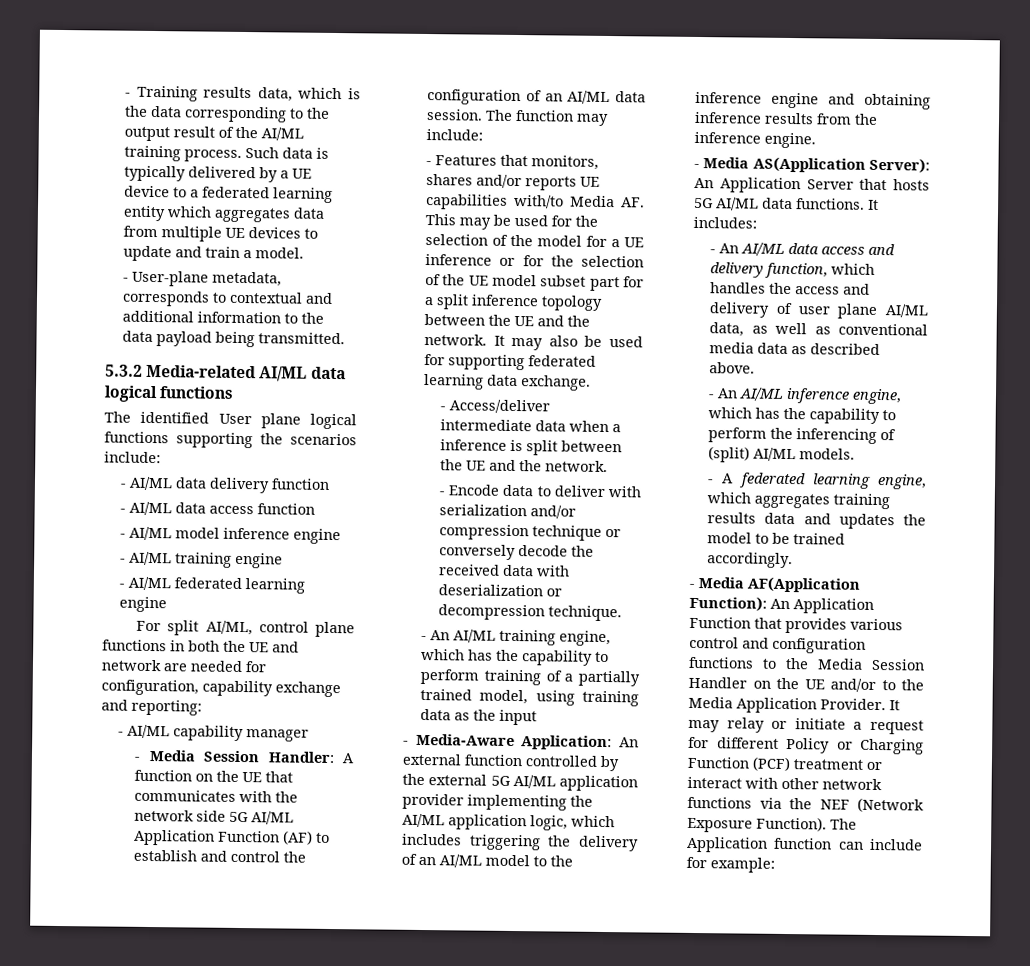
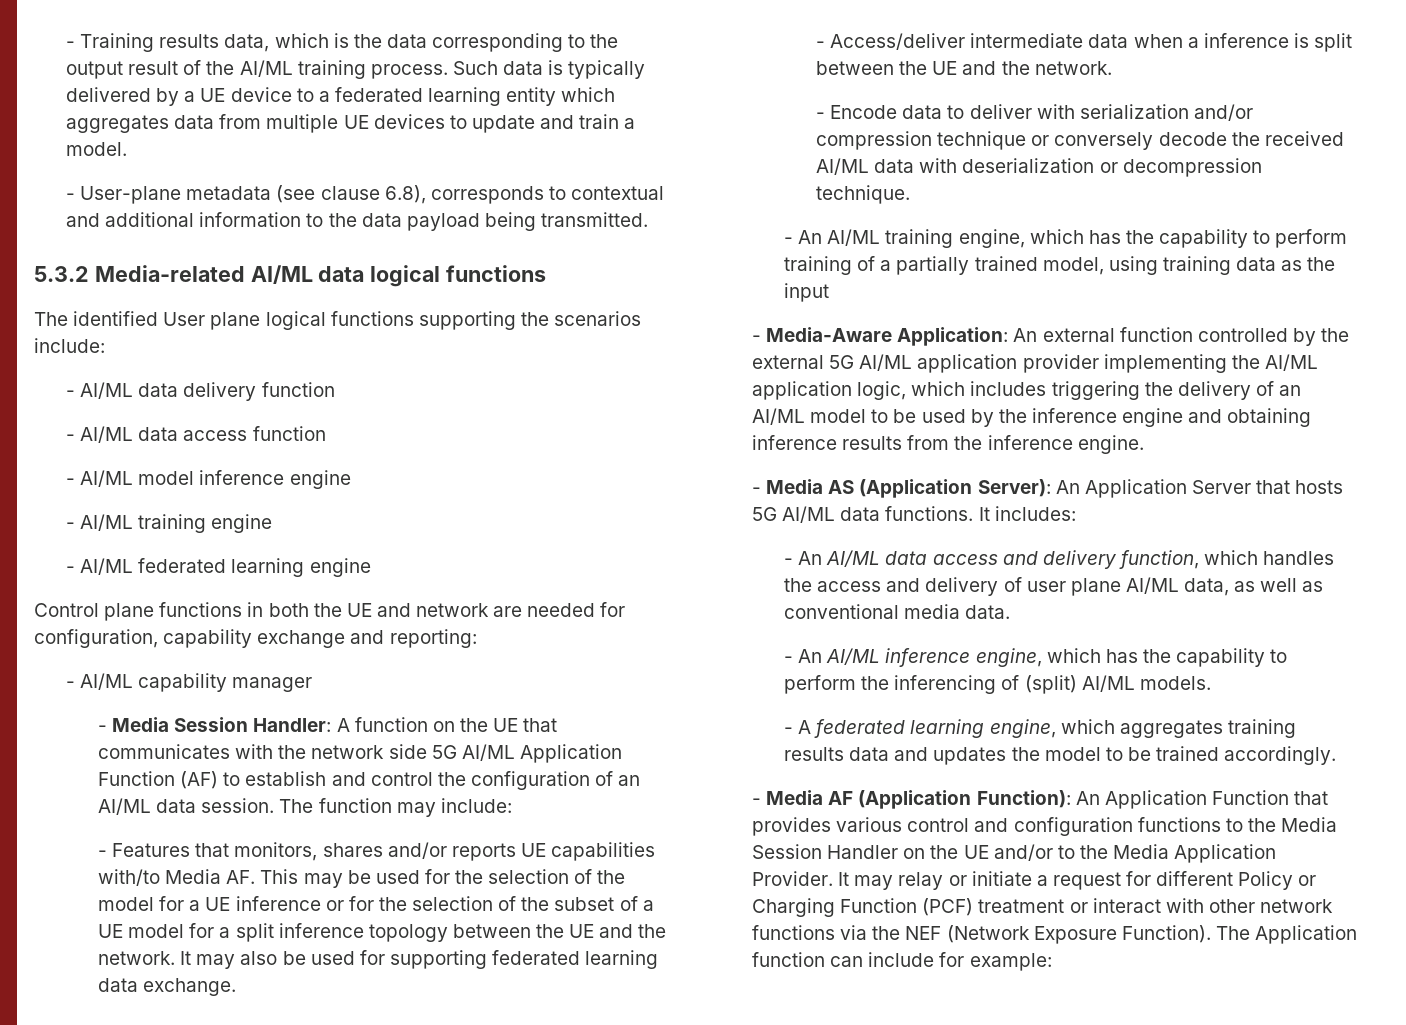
[212,271,283,287] metadata, -> [186,185,426,204] metadata (see clause 6.8),
[136,620,309,636] For split AI/ML, control -> [34,603,99,617] Control
[468,274,620,292] UE model subset part -> [554,896,654,911] [98,924,185,938] subset of a UE model
(501, 570) none -> [816,158,870,175] AI/ML
(548, 861) none -> [893,409,994,427] be used by
[752,156,866,173] AS(Application -> [828,479,973,498] AS (Application
[757,342,881,356] [709,362,756,374] data as described above. -> [965,605,1011,619] data.
[747,576,861,593] AF(Application -> [828,790,972,809] AF (Application

